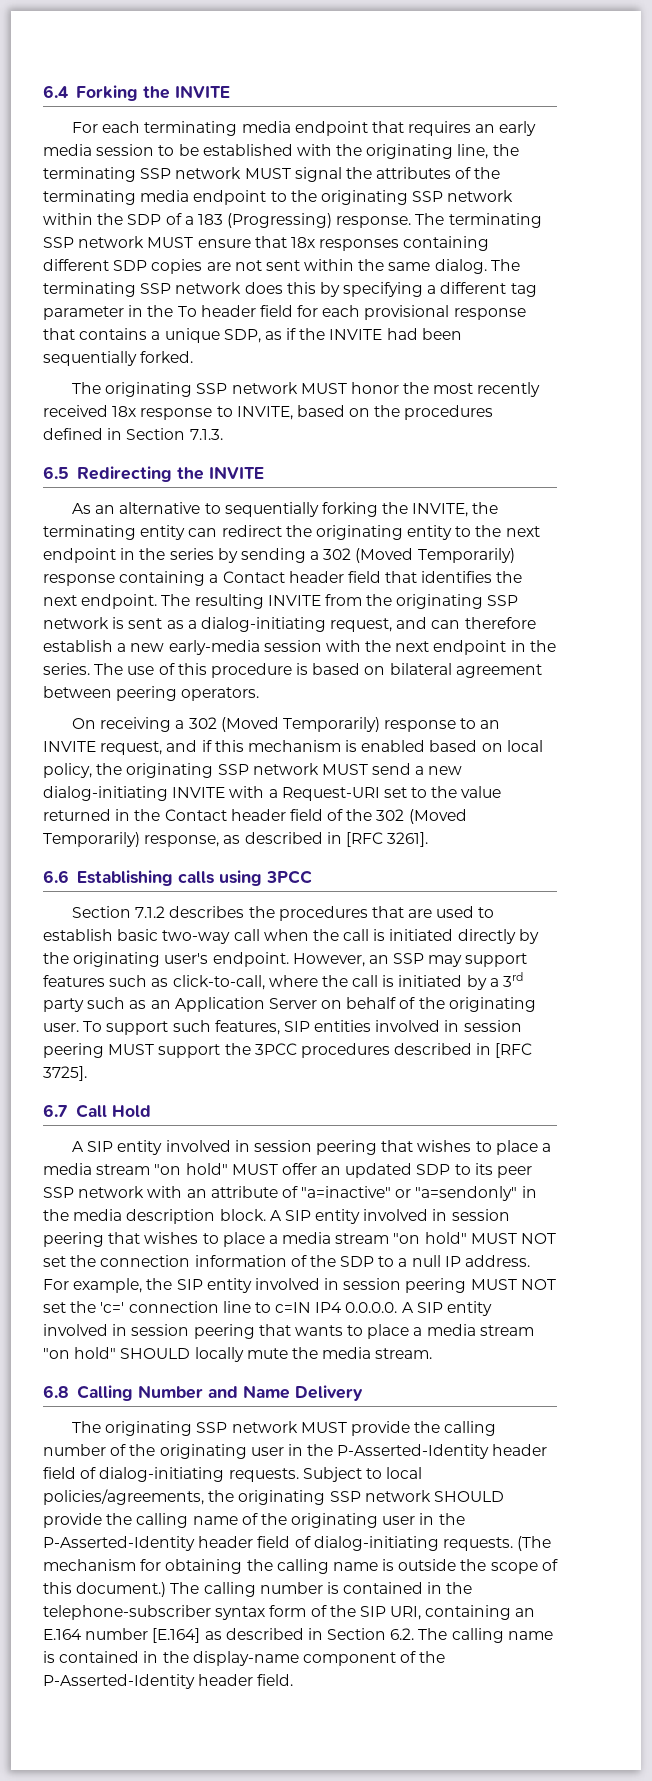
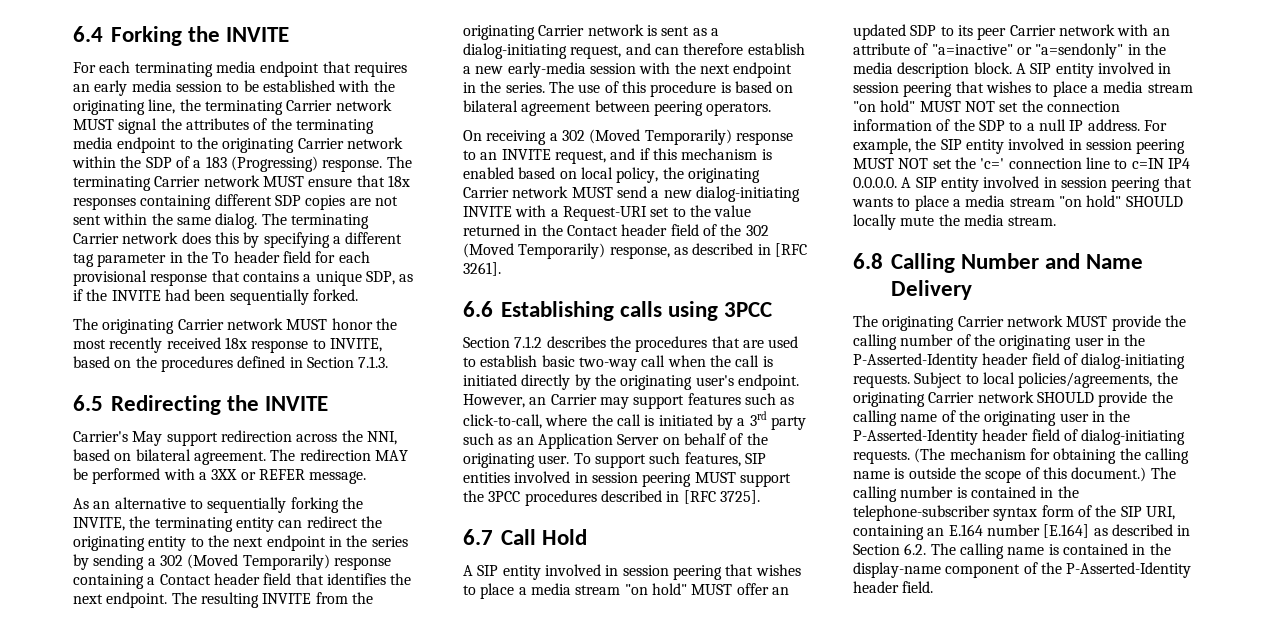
[140,168,172,179] SSP -> [286,100,333,111] Carrier
[412,191,444,202] SSP -> [297,138,344,149] Carrier
[43,237,74,248] SSP -> [154,176,201,187] Carrier
[140,283,172,294] SSP -> [73,233,119,244] Carrier
[196,383,228,394] SSP -> [177,319,224,330] Carrier
(264, 472) none -> [73,430,397,446] [73,449,408,465] [73,468,367,484] // Carrier's May support redirection across the NNI, based on bilateral agreement. The redirection MAY be performed with a 3XX or REFER message.
[487,595,519,606] SSP -> [538,25,585,36] Carrier
[217,764,249,775] SSP -> [463,187,509,198] Carrier
[393,953,425,964] SSP -> [550,394,597,405] Carrier
[43,1187,74,1198] SSP -> [1009,25,1056,36] Carrier
[196,1422,228,1433] SSP -> [957,316,1004,327] Carrier
[329,1491,361,1502] SSP -> [928,392,975,403] Carrier

